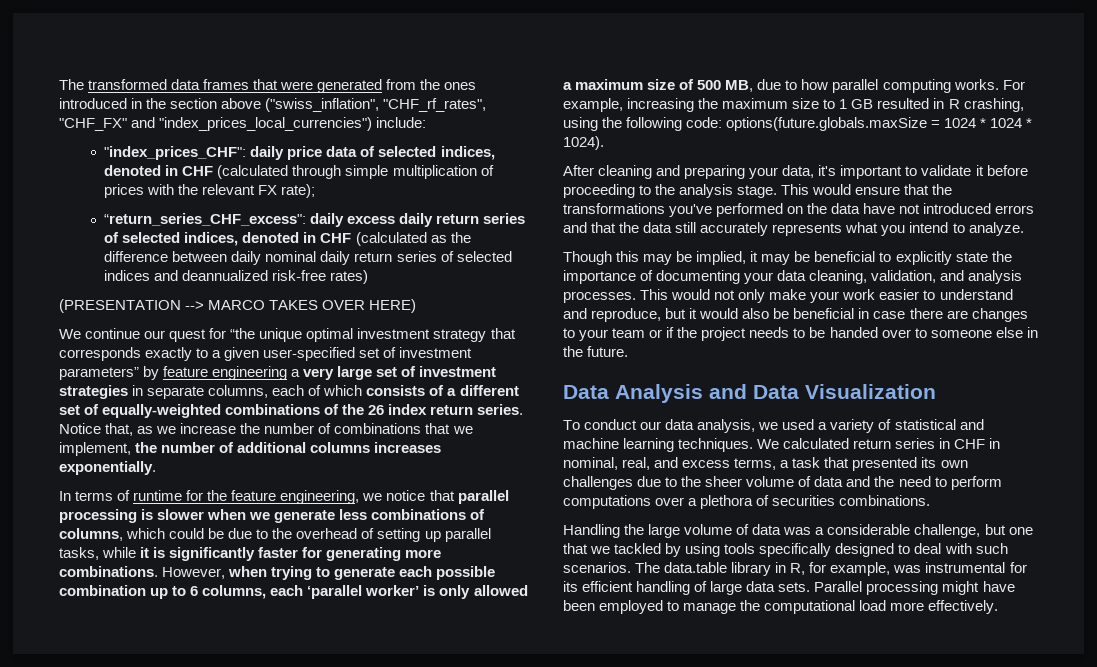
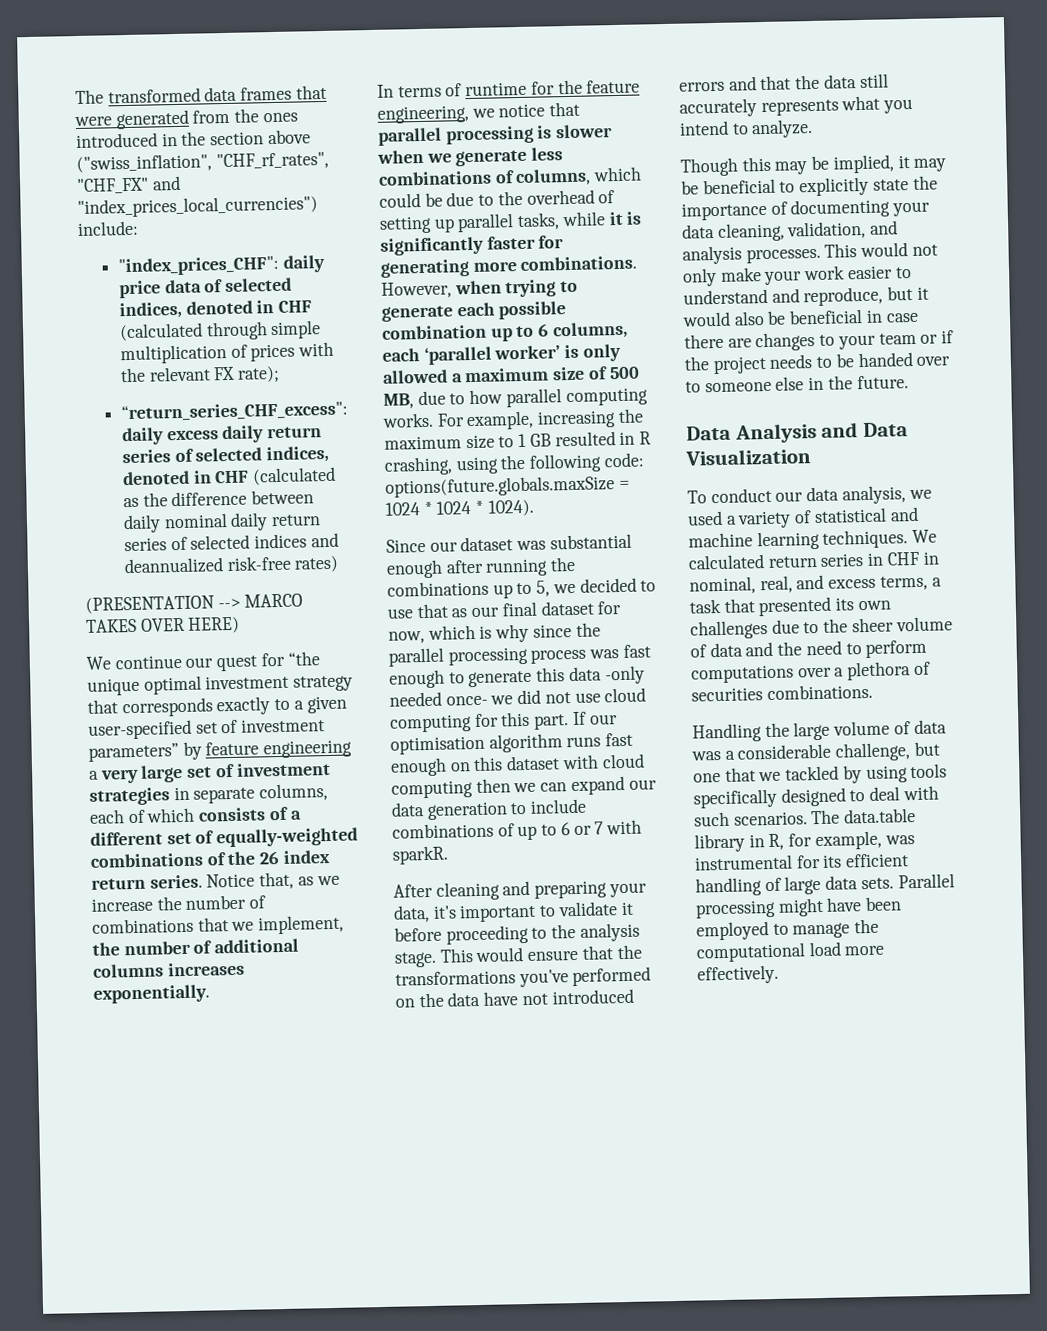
(604, 143) none -> [386,533,632,553] [386,556,577,579] [387,577,657,599] [387,600,622,619] [388,622,601,644] [388,644,651,667] [389,665,645,689] [389,687,647,707] [389,711,618,733] [390,732,634,755] [390,753,645,777] [391,775,657,799] [391,798,588,820] [392,819,643,841] [392,845,449,865] // Since our dataset was substantial enough after running the combinations up to 5, we decided to use that as our final dataset for now, which is why since the parallel processing process was fast enough to generate this data -only needed once- we did not use cloud computing for this part. If our optimisation algorithm runs fast enough on this dataset with cloud computing then we can expand our data generation to include combinations of up to 6 or 7 with sparkR.

